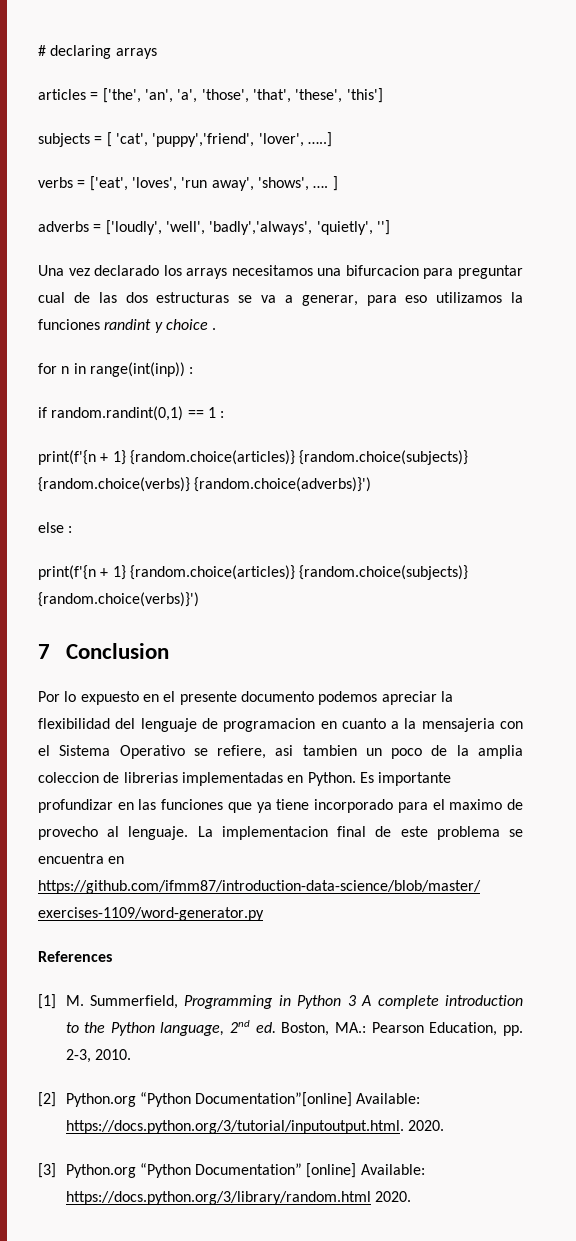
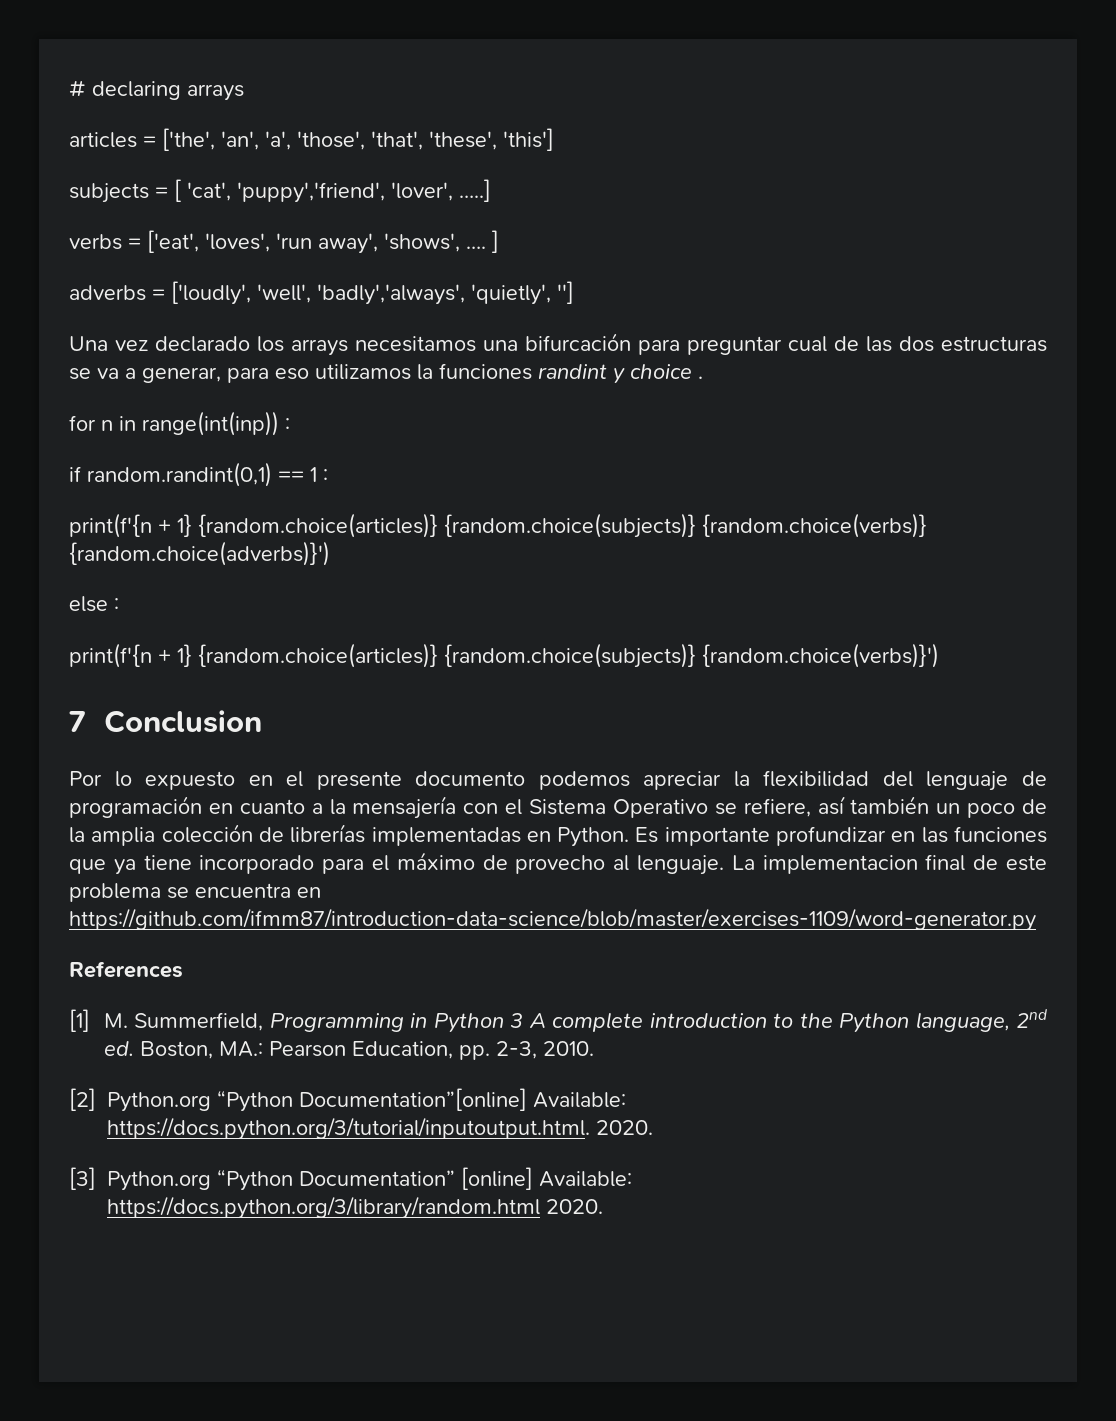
[345,265,419,276] bifurcacion -> [525,333,631,351] bifurcación
[223,718,316,732] programacion -> [69,796,202,818] programación
[421,718,495,732] mensajeria -> [352,796,457,819] mensajería
[275,745,357,756] asi tambien -> [817,796,930,815] así también
[38,772,178,783] coleccion de librerias -> [161,824,366,843] colección de librerías
[449,799,503,810] maximo -> [396,852,475,870] máximo

